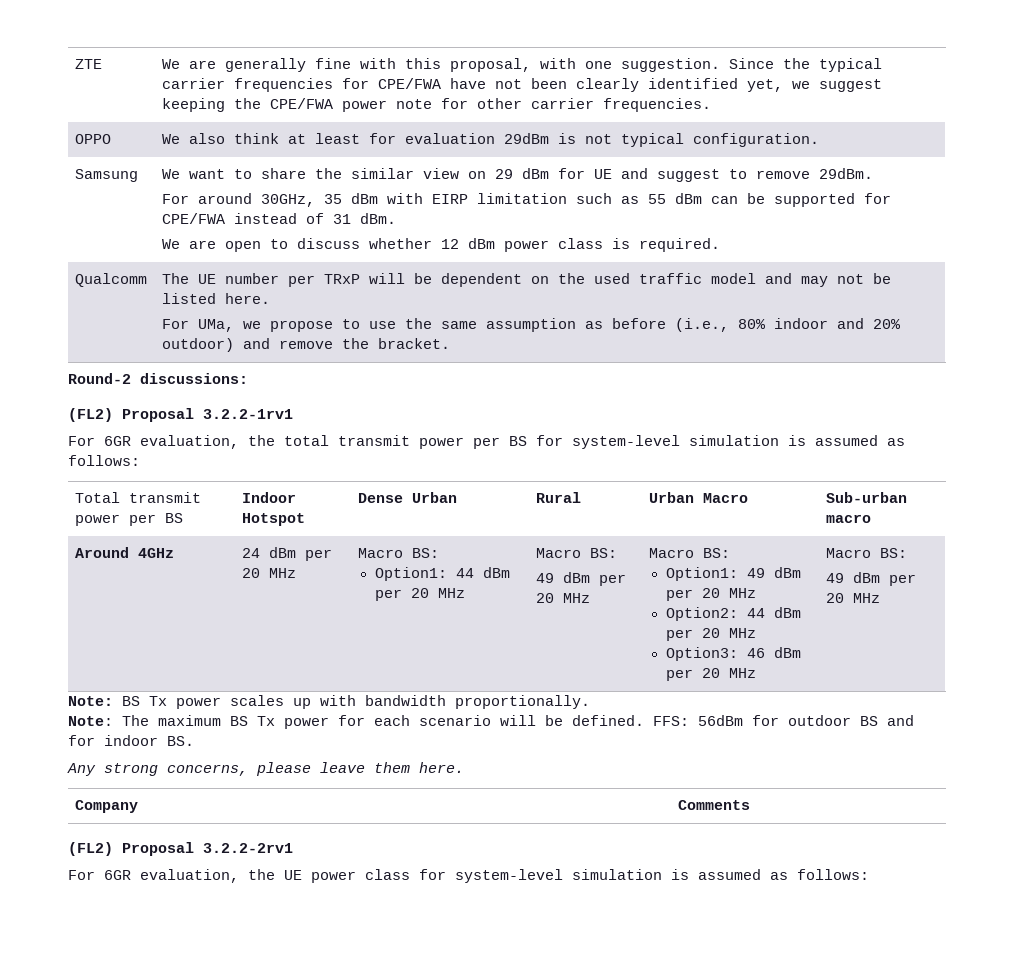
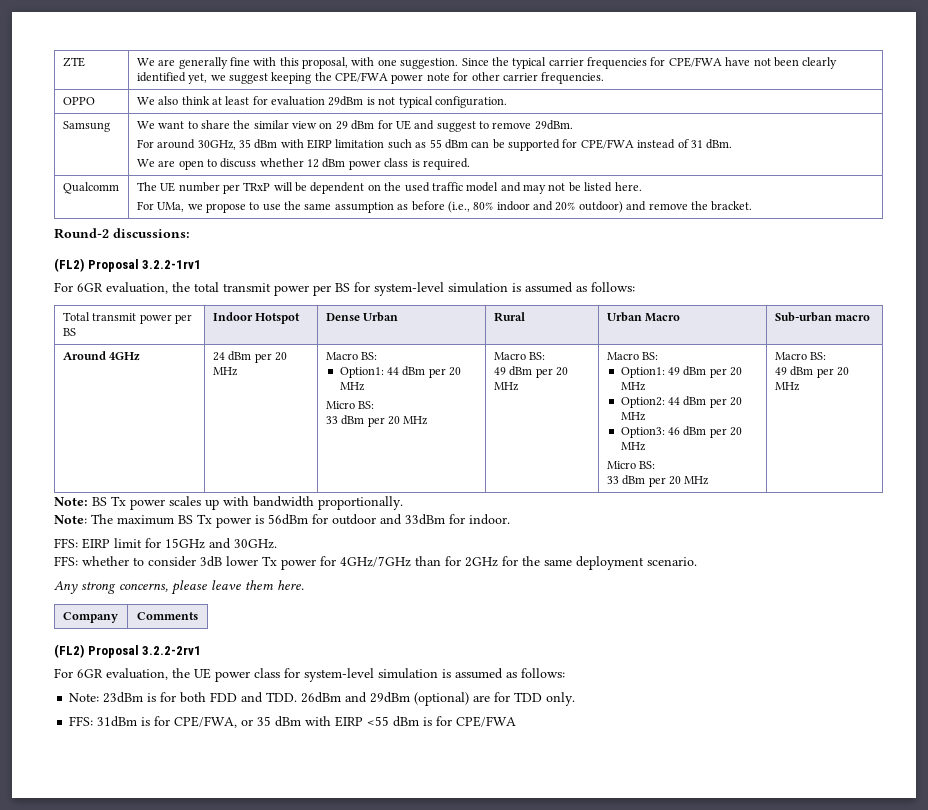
(465, 593) none -> [325,401,375,409] [325,415,429,427] // Micro BS: // 33 dBm per 20 MHz
(756, 673) none -> [606,461,656,469] [606,475,710,487] // Micro BS: // 33 dBm per 20 MHz
[338,715,914,726] [68,735,194,746] for each scenario will be defined. FFS: 56dBm for outdoor BS and for indoor BS. -> [255,514,510,525] [54,538,277,549] [54,556,697,570] is 56dBm for outdoor and 33dBm for indoor. // FFS: EIRP limit for 15GHz and 30GHz. // FFS: whether to consider 3dB lower Tx power for 4GHz/7GHz than for 2GHz for the same deployment scenario.
(869, 874) none -> [69,692,576,706] [69,716,517,728] // Note: 23dBm is for both FDD and TDD. 26dBm and 29dBm (optional) are for TDD only. // FFS: 31dBm is for CPE/FWA, or 35 dBm with EIRP <55 dBm is for CPE/FWA

